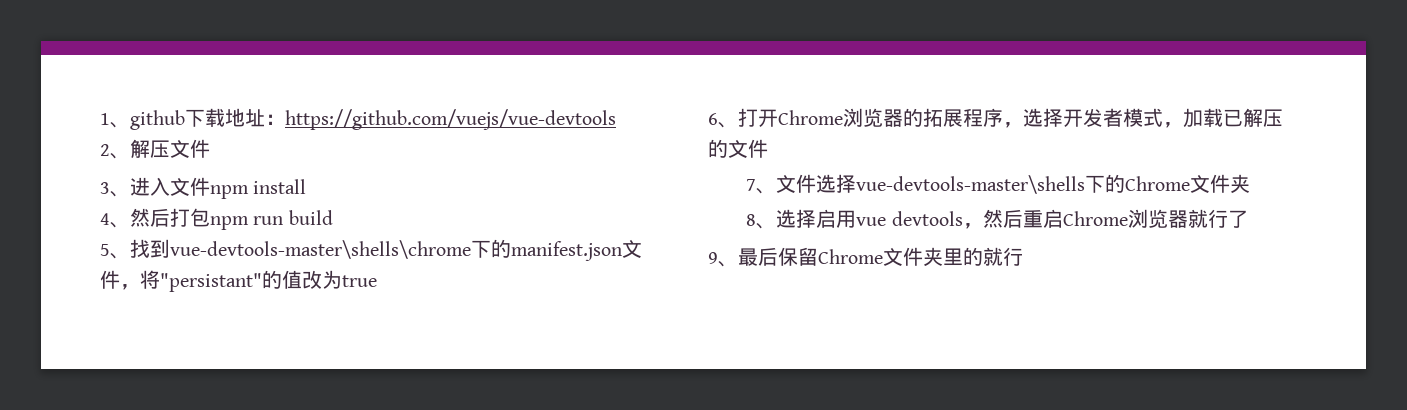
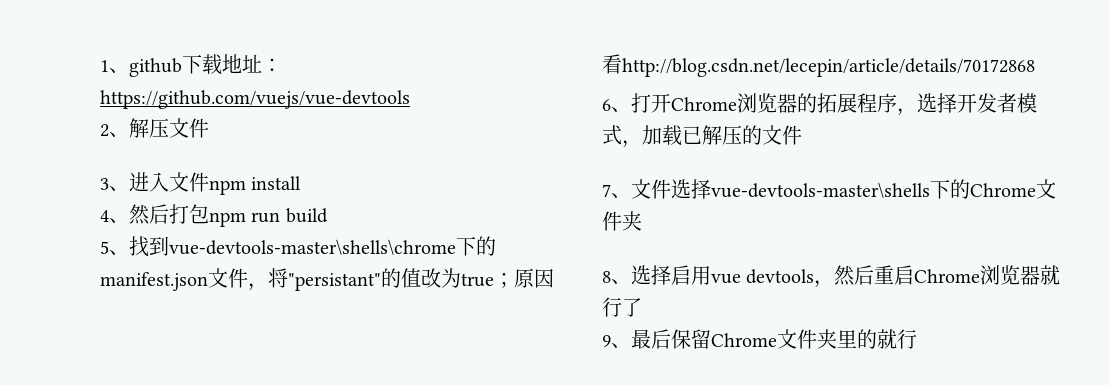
(377, 281) none -> [494,268,554,288] [602,54,1035,77] ；原因看http://blog.csdn.net/lecepin/article/details/70172868

